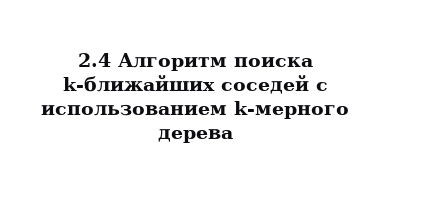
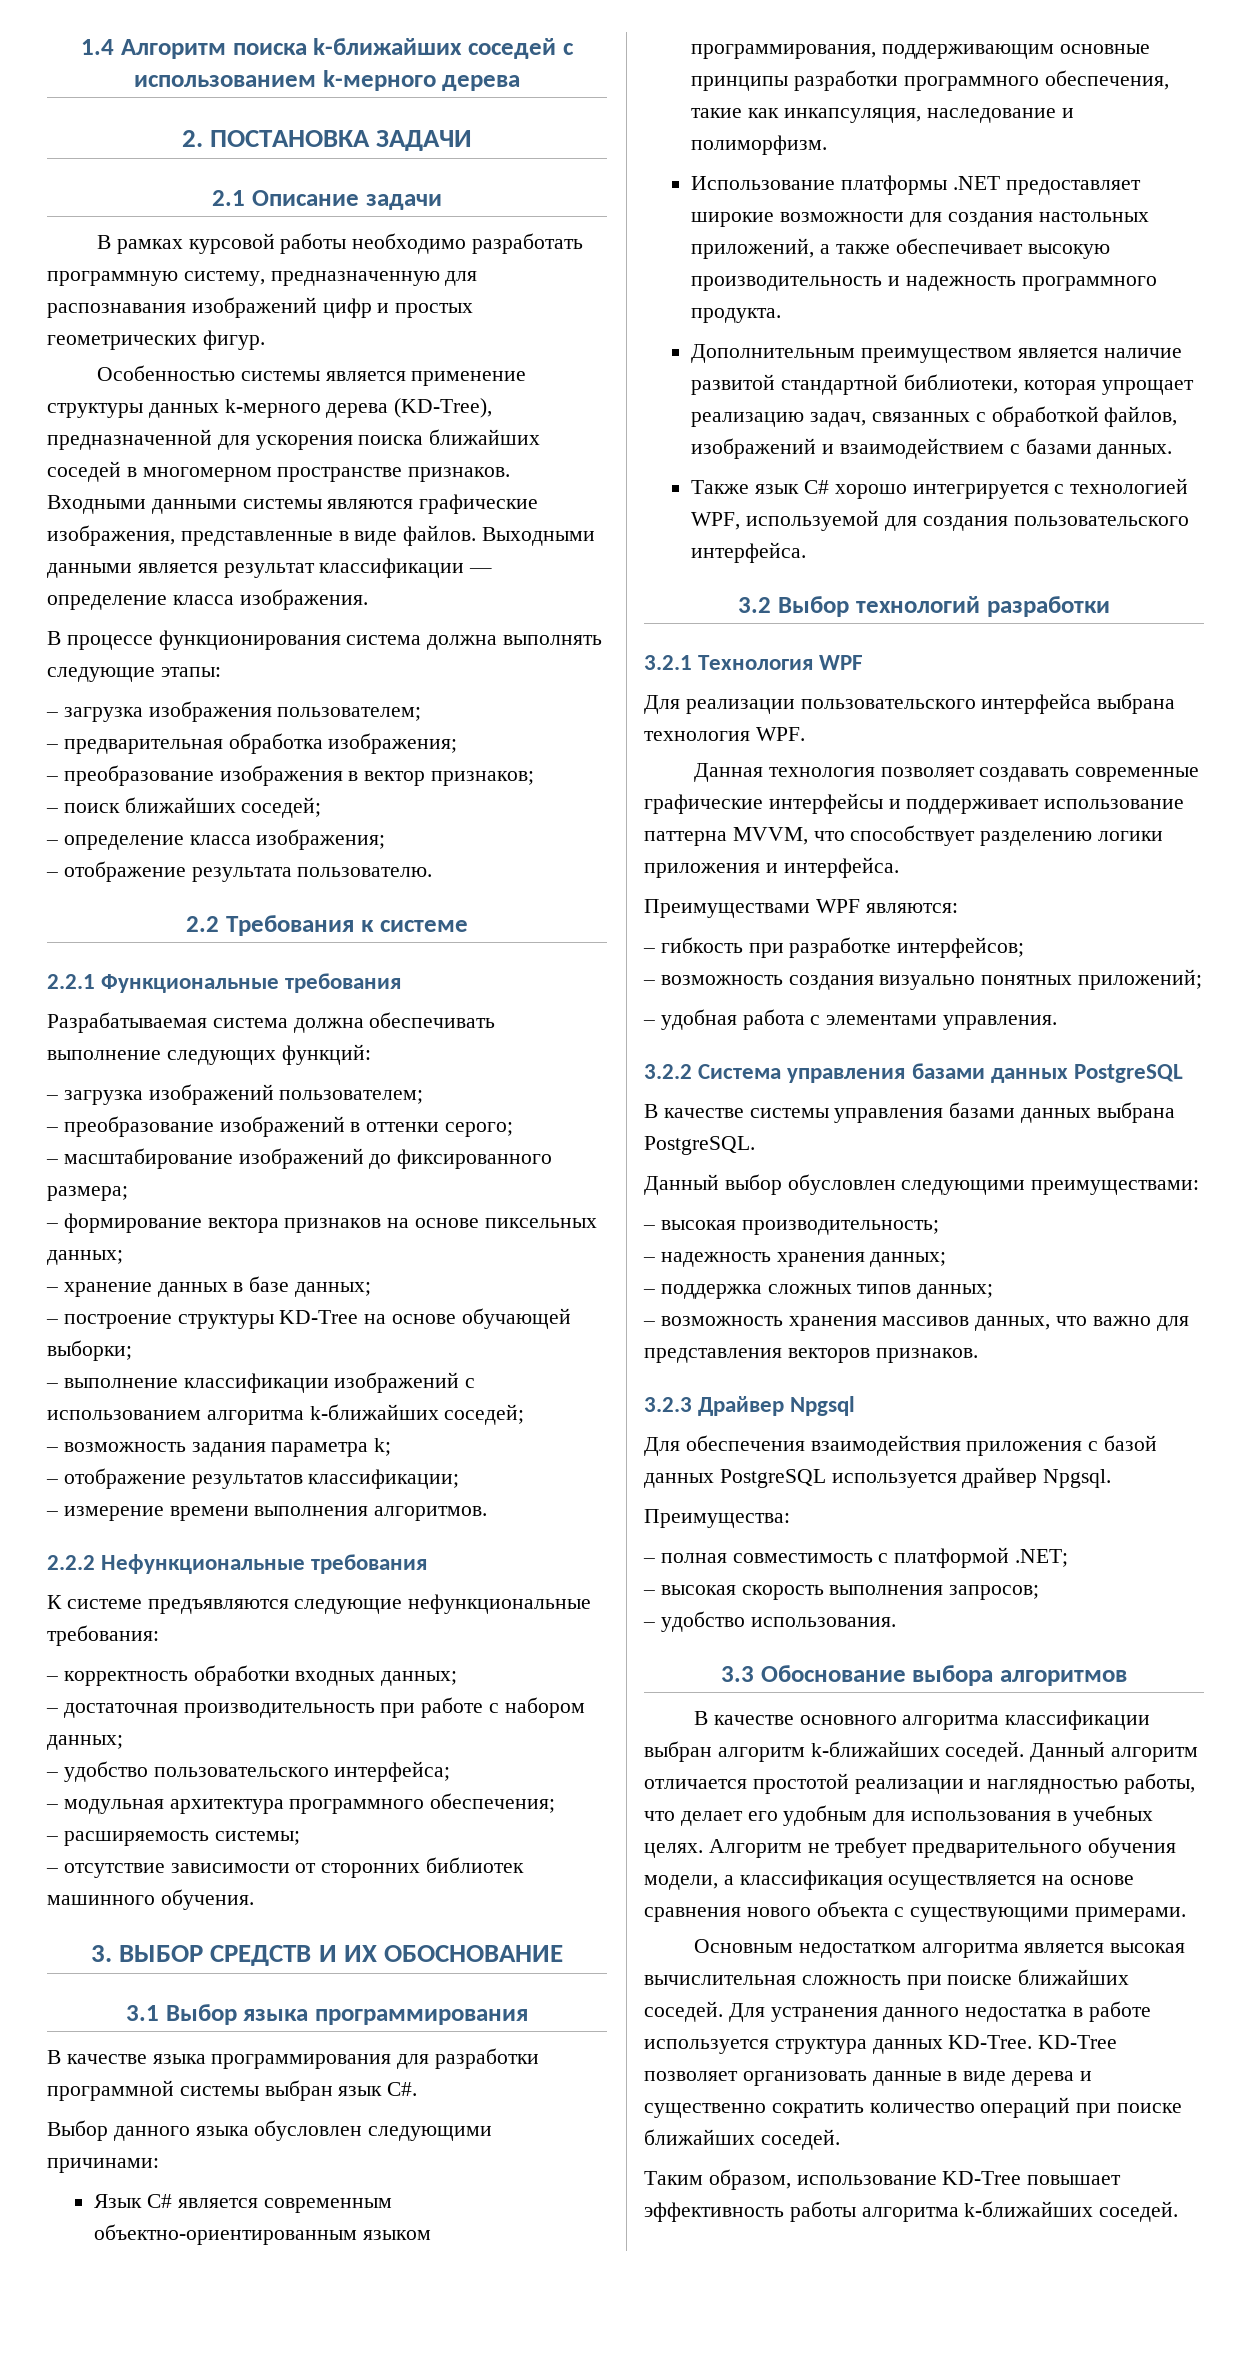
[77,53,111,67] 2.4 -> [81,39,115,55] 1.4
(233, 136) none -> [181,130,473,151] [212,190,442,210] [97,233,584,254] [47,271,478,286] [47,297,474,318] [47,330,265,350] [97,365,527,386] [47,398,493,418] [47,429,541,450] [47,461,511,482] [47,494,539,514] [47,525,596,546] [47,558,493,578] [47,589,368,610] [47,630,603,650] [47,667,221,682] [46,701,422,722] [46,733,458,754] [46,765,535,786] [46,797,322,818] [46,829,386,850] [46,861,433,882] [186,915,468,936] [47,973,402,993] [47,1012,496,1033] [47,1044,371,1065] [46,1084,424,1105] [46,1116,514,1137] [46,1148,553,1169] [47,1186,128,1201] [46,1213,597,1233] [47,1250,123,1265] [46,1276,372,1297] [46,1308,571,1329] [47,1340,132,1361] [46,1372,476,1393] [47,1404,525,1425] [46,1438,392,1457] [46,1468,460,1489] [46,1506,488,1521] [47,1554,428,1574] [47,1594,592,1614] [47,1625,159,1646] [46,1665,458,1686] [46,1697,585,1718] [47,1735,123,1750] [46,1761,451,1782] [46,1793,556,1814] [46,1831,300,1846] [46,1857,525,1878] [47,1889,254,1910] [90,1945,564,1966] [125,2004,529,2025] [47,2048,540,2069] [47,2080,418,2101] [47,2120,493,2141] [47,2158,159,2173] [94,2194,392,2213] [94,2224,432,2245] [691,44,1150,59] [691,70,1169,91] [691,108,1074,123] [691,135,828,155] [691,175,1141,195] [691,212,1149,227] [691,238,1110,259] [691,276,1157,291] [691,308,782,323] [691,344,1182,363] [691,374,1194,395] [691,406,1178,427] [691,438,1173,459] [691,478,1189,499] [691,510,1189,531] [691,542,807,563] [738,596,1110,617] [644,655,864,670] [644,693,1176,714] [644,727,805,741] [694,763,1200,782] [644,793,1185,814] [644,825,1164,846] [644,857,899,878] [644,899,958,918] [643,937,1025,958] [643,969,1203,990] [643,1009,1058,1030] [644,1063,1184,1083] [644,1102,1175,1123] [644,1136,755,1155] [644,1174,1200,1195] [643,1220,939,1235] [643,1252,947,1267] [643,1284,994,1299] [643,1316,1189,1331] [644,1348,978,1363] [644,1396,856,1416] [644,1435,1158,1456] [644,1467,1112,1488] [644,1509,790,1528] [643,1547,1069,1568] [643,1585,1040,1600] [643,1611,896,1632] [720,1665,1128,1686] [694,1710,1151,1730] [644,1741,1199,1762] [644,1773,1196,1794] [644,1805,1153,1826] [644,1837,1177,1858] [644,1870,1135,1890] [644,1901,1187,1922] [694,1939,1186,1958] [644,1969,1130,1990] [644,2001,1151,2022] [644,2035,1118,2054] [644,2071,1092,2086] [644,2097,1183,2118] [644,2129,840,2150] [644,2169,1122,2190] [644,2201,1179,2222] // 2. ПОСТАНОВКА ЗАДАЧИ // 2.1 Описание задачи // В рамках курсовой работы необходимо разработать программную систему, предназначенную для распознавания изображений цифр и простых геометрических фигур. // Особенностью системы является применение структуры данных k-мерного дерева (KD-Tree), предназначенной для ускорения поиска ближайших соседей в многомерном пространстве признаков. Входными данными системы являются графические изображения, представленные в виде файлов. Выходными данными является результат классификации — определение класса изображения. // В процессе функционирования система должна выполнять следующие этапы: // – загрузка изображения пользователем; // – предварительная обработка изображения; // – преобразование изображения в вектор признаков; // – поиск ближайших соседей; // – определение класса изображения; // – отображение результата пользователю. // 2.2 Требования к системе // 2.2.1 Функциональные требования // Разрабатываемая система должна обеспечивать выполнение следующих функций: // – загрузка изображений пользователем; // – преобразование изображений в оттенки серого; // – масштабирование изображений до фиксированного размера; // – формирование вектора признаков на основе пиксельных данных; // – хранение данных в базе данных; // – построение структуры KD-Tree на основе обучающей выборки; // – выполнение классификации изображений с использованием алгоритма k-ближайших соседей; // – возможность задания параметра k; // – отображение результатов классификации; // – измерение времени выполнения алгоритмов. // 2.2.2 Нефункциональные требования // К системе предъявляются следующие нефункциональные требования: // – корректность обработки входных данных; // – достаточная производительность при работе с набором данных; // – удобство пользовательского интерфейса; // – модульная архитектура программного обеспечения; // – расширяемость системы; // – отсутствие зависимости от сторонних библиотек машинного обучения. // 3. ВЫБОР СРЕДСТВ И ИХ ОБОСНОВАНИЕ // 3.1 Выбор языка программирования // В качестве языка программирования для разработки программной системы выбран язык C#. // Выбор данного языка обусловлен следующими причинами: // Язык C# является современным объектно-ориентированным языком программирования, поддерживающим основные принципы разработки программного обеспечения, такие как инкапсуляция, наследование и полиморфизм. // Использование платформы .NET предоставляет широкие возможности для создания настольных приложений, а также обеспечивает высокую производительность и надежность программного продукта. // Дополнительным преимуществом является наличие развитой стандартной библиотеки, которая упрощает реализацию задач, связанных с обработкой файлов, изображений и взаимодействием с базами данных. // Также язык C# хорошо интегрируется с технологией WPF, используемой для создания пользовательского интерфейса. // 3.2 Выбор технологий разработки // 3.2.1 Технология WPF // Для реализации пользовательского интерфейса выбрана технология WPF. // Данная технология позволяет создавать современные графические интерфейсы и поддерживает использование паттерна MVVM, что способствует разделению логики приложения и интерфейса. // Преимуществами WPF являются: // – гибкость при разработке интерфейсов; // – возможность создания визуально понятных приложений; // – удобная работа с элементами управления. // 3.2.2 Система управления базами данных PostgreSQL // В качестве системы управления базами данных выбрана PostgreSQL. // Данный выбор обусловлен следующими преимуществами: // – высокая производительность; // – надежность хранения данных; // – поддержка сложных типов данных; // – возможность хранения массивов данных, что важно для представления векторов признаков. // 3.2.3 Драйвер Npgsql // Для обеспечения взаимодействия приложения с базой данных PostgreSQL используется драйвер Npgsql. // Преимущества: // – полная совместимость с платформой .NET; // – высокая скорость выполнения запросов; // – удобство использования. // 3.3 Обоснование выбора алгоритмов // В качестве основного алгоритма классификации выбран алгоритм k-ближайших соседей. Данный алгоритм отличается простотой реализации и наглядностью работы, что делает его удобным для использования в учебных целях. Алгоритм не требует предварительного обучения модели, а классификация осуществляется на основе сравнения нового объекта с существующими примерами. // Основным недостатком алгоритма является высокая вычислительная сложность при поиске ближайших соседей. Для устранения данного недостатка в работе используется структура данных KD-Tree. KD-Tree позволяет организовать данные в виде дерева и существенно сократить количество операций при поиске ближайших соседей. // Таким образом, использование KD-Tree повышает эффективность работы алгоритма k-ближайших соседей.

